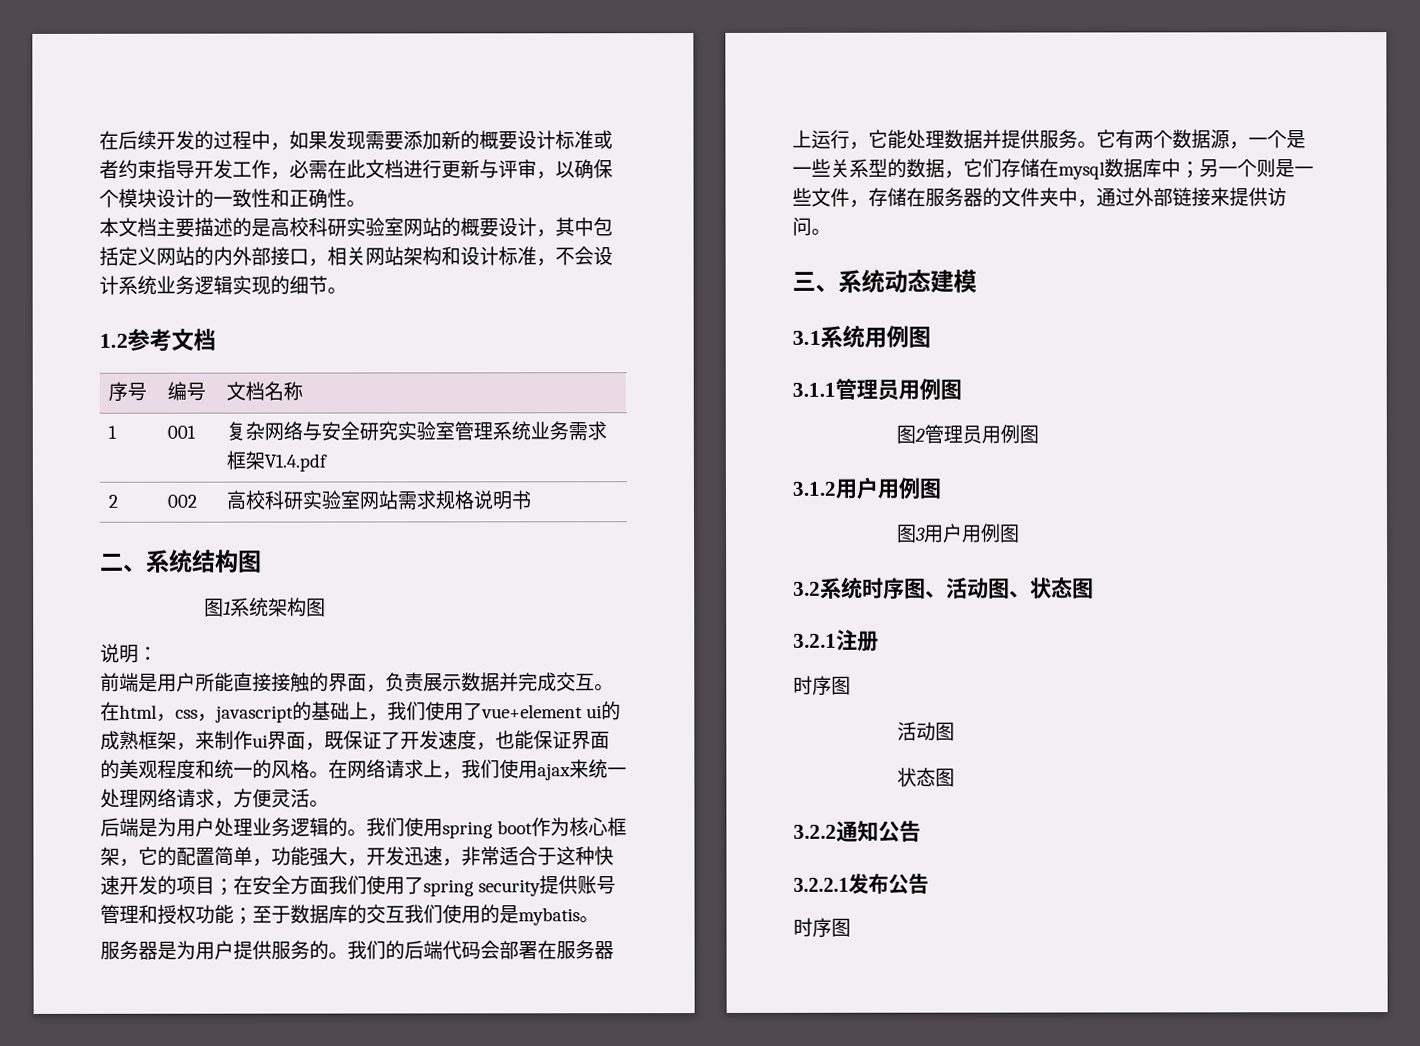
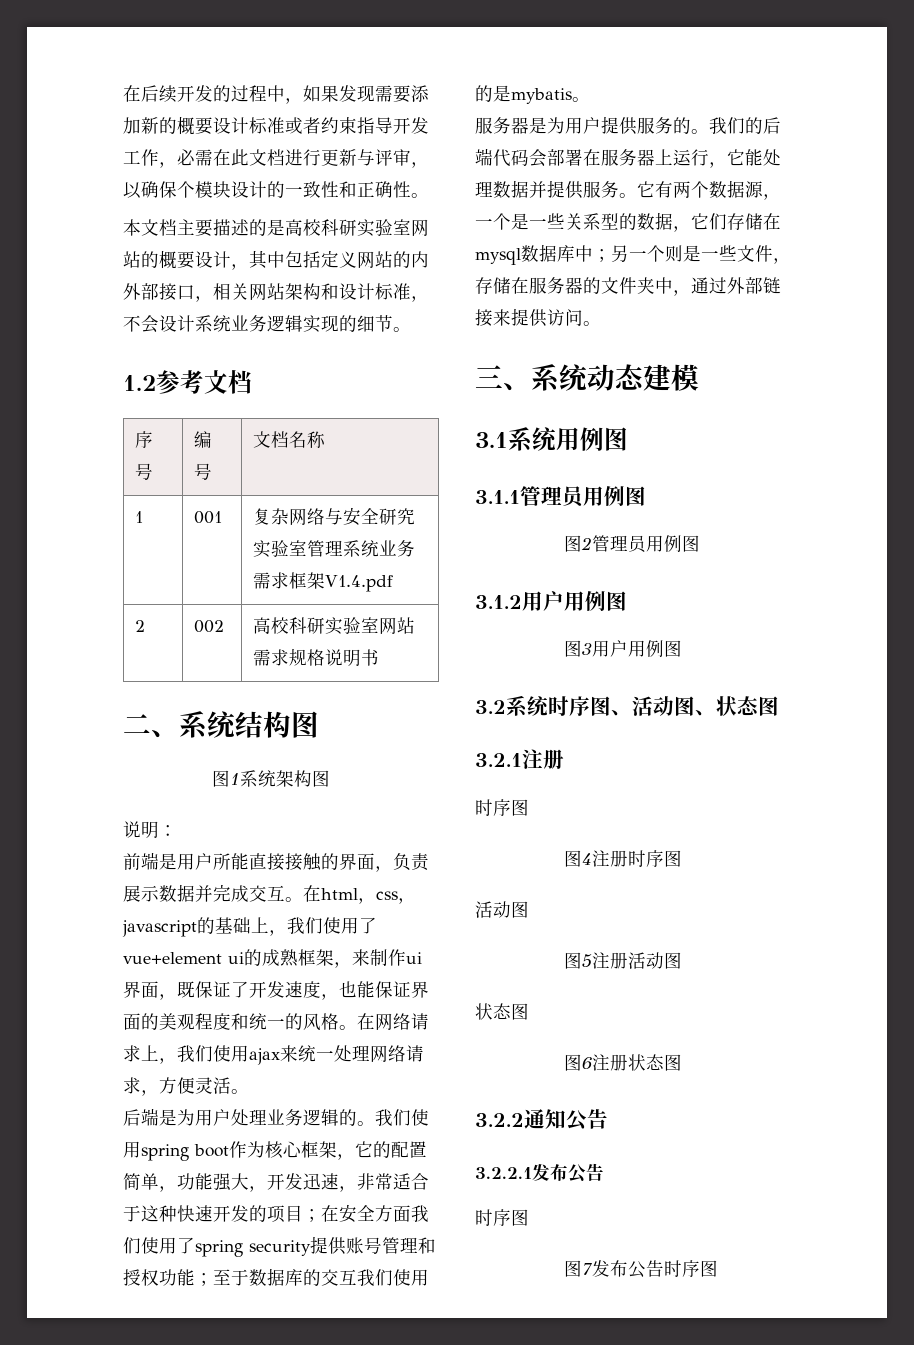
[896,721,955,741] 活动图 // -> [564,850,683,867] [475,901,529,918] [564,952,683,969] [475,1003,529,1020] [564,1054,629,1071] 图4注册时序图 // 活动图 // 图5注册活动图 // 状态图 // 图6注册
(851, 927) none -> [564,1260,719,1278] // 图7发布公告时序图

